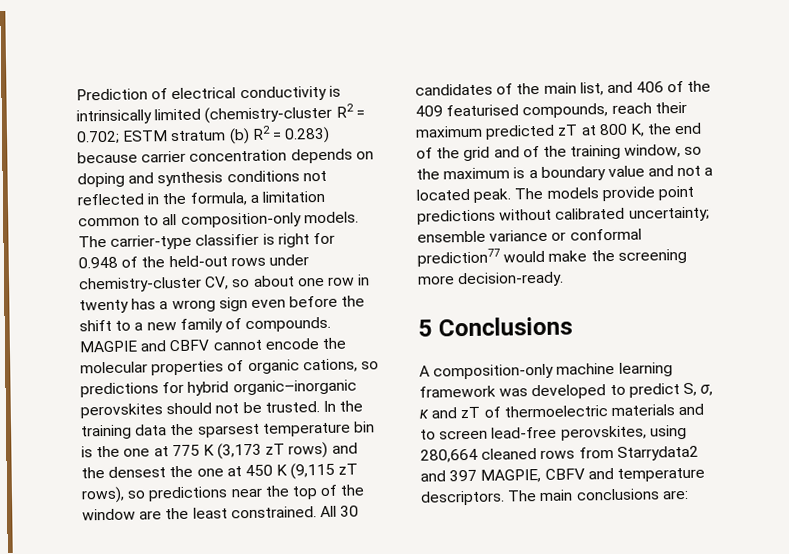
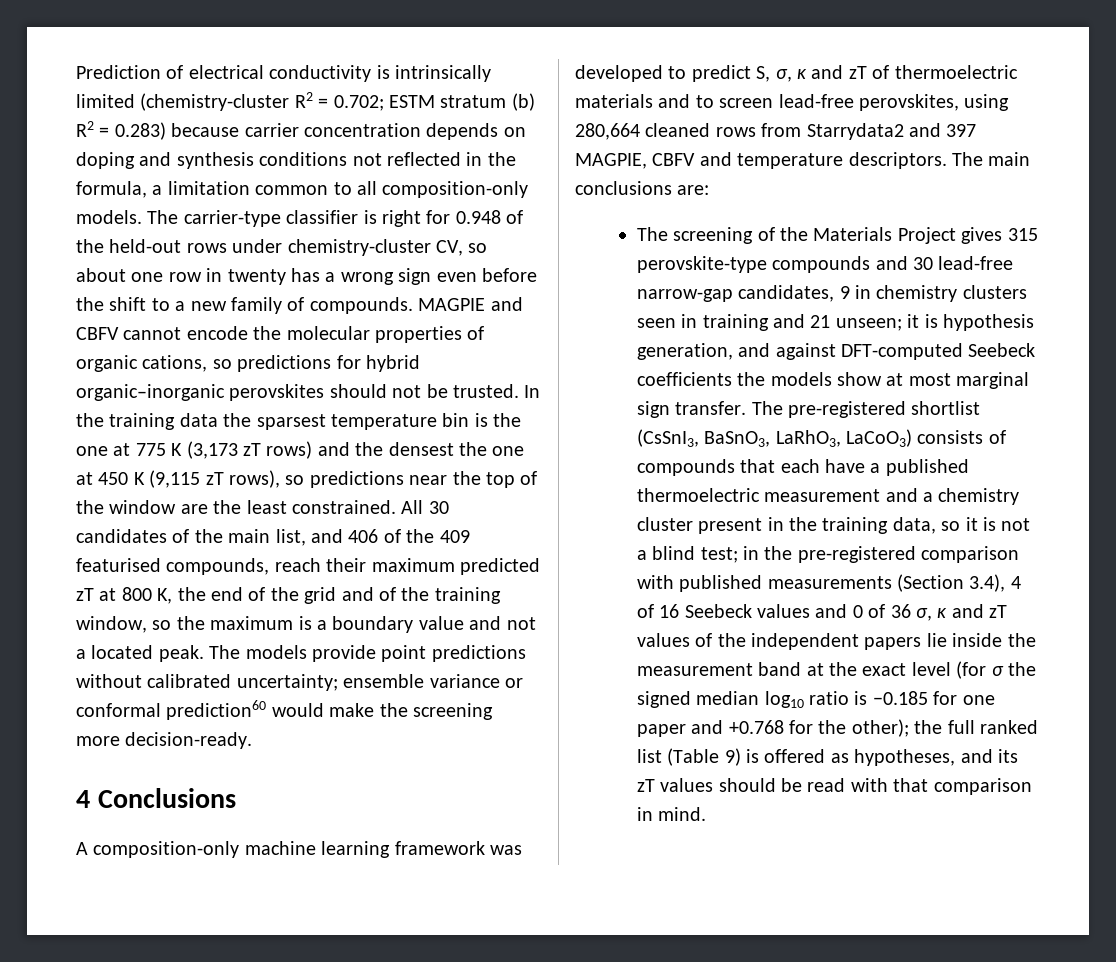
[417,248,500,267] prediction77 -> [166,700,267,720] prediction60
[418,319,433,337] 5 -> [76,790,90,808] 4
(689, 494) none -> [636,227,1038,244] [636,256,1014,273] [636,285,1027,302] [636,314,1035,331] [636,343,1036,360] [636,372,1030,389] [636,401,981,418] [636,429,1006,447] [636,459,969,476] [636,488,1020,505] [636,517,1031,534] [636,546,1020,563] [636,574,1021,592] [636,604,1008,621] [636,633,1036,650] [636,661,1037,679] [636,691,995,708] [636,719,1039,737] [636,748,1019,766] [636,778,1032,795] [636,807,707,821] // The screening of the Materials Project gives 315 perovskite-type compounds and 30 lead-free narrow-gap candidates, 9 in chemistry clusters seen in training and 21 unseen; it is hypothesis generation, and against DFT-computed Seebeck coefficients the models show at most marginal sign transfer. The pre-registered shortlist (CsSnI3, BaSnO3, LaRhO3, LaCoO3) consists of compounds that each have a published thermoelectric measurement and a chemistry cluster present in the training data, so it is not a blind test; in the pre-registered comparison with published measurements (Section 3.4), 4 of 16 Seebeck values and 0 of 36 σ, κ and zT values of the independent papers lie inside the measurement band at the exact level (for σ the signed median log10 ratio is −0.185 for one paper and +0.768 for the other); the full ranked list (Table 9) is offered as hypotheses, and its zT values should be read with that comparison in mind.

